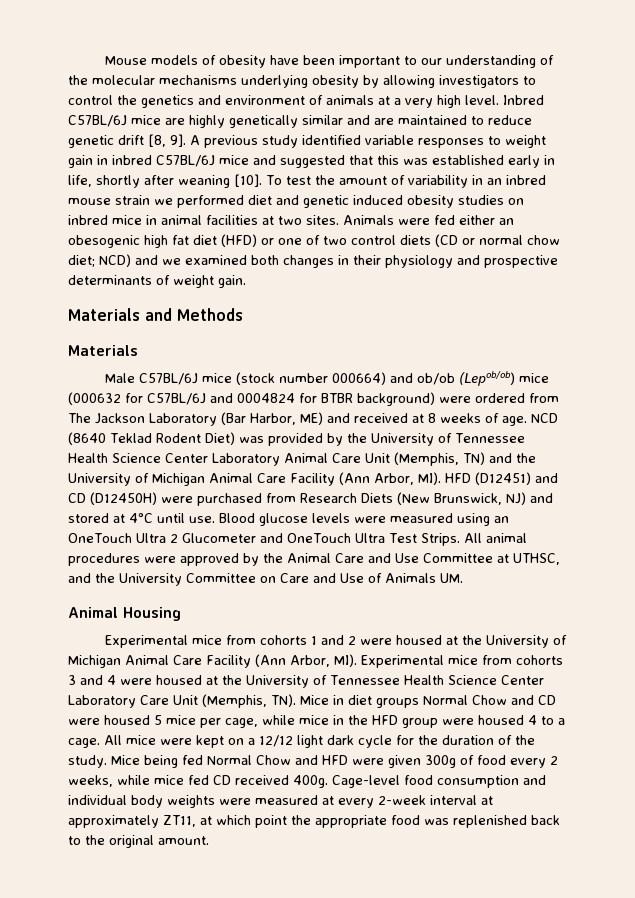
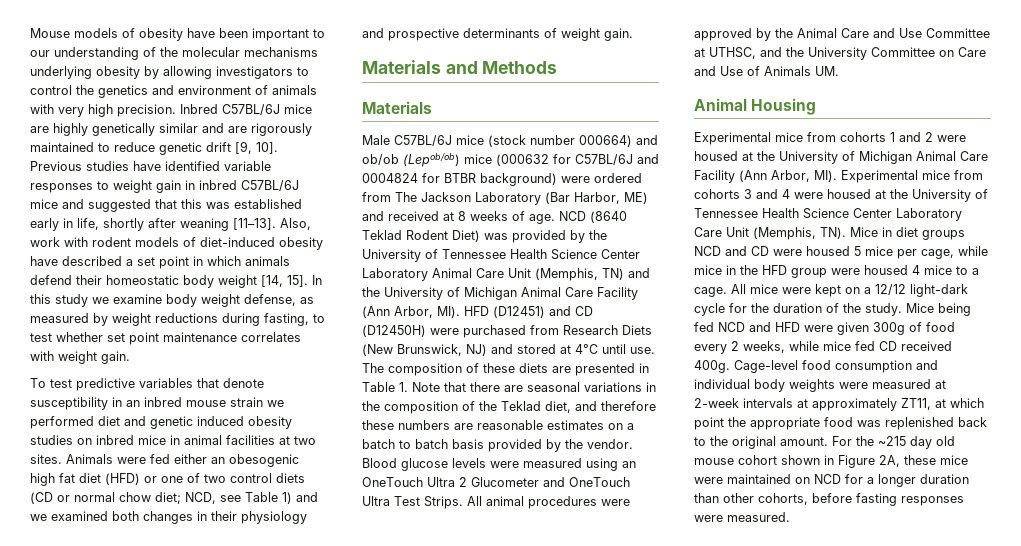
[378,96,401,105] at a -> [30,104,54,114] with
[465,95,499,105] level. -> [117,104,176,117] precision.
(394, 121) none -> [251,123,312,136] rigorously
[148,134,298,148] [8, 9]. A previous study -> [235,141,278,154] [30,161,161,171] [9, 10]. Previous studies have
[234,174,468,188] [10]. To test the amount of variability -> [233,218,311,230] [30,237,323,250] [30,256,290,269] [30,275,322,288] [30,294,314,307] [30,313,325,326] [30,332,301,345] [30,351,130,364] [30,378,264,391] [30,397,108,410] [11–13]. Also, work with rodent models of diet-induced obesity have described a set point in which animals defend their homeostatic body weight [14, 15]. In this study we examine body weight defense, as measured by weight reductions during fasting, to test whether set point maintenance correlates with weight gain. // To test predictive variables that denote susceptibility
[99,254,131,267] NCD) -> [185,492,292,504] NCD, see Table 1)
(215, 519) none -> [362,363,649,376] [362,382,656,392] [362,401,656,414] [362,420,634,430] [362,439,633,452] The composition of these diets are presented in Table 1. Note that there are seasonal variations in the composition of the Teklad diet, and therefore these numbers are reasonable estimates on a batch to batch basis provided by the vendor.
[423,695,507,705] Normal Chow -> [694,246,721,256] NCD
(537, 720) none -> [924,265,952,275] mice
[297,735,354,748] light dark -> [910,284,968,297] light-dark
[207,755,291,765] Normal Chow -> [718,322,745,332] NCD
[338,795,477,808] every 2-week interval -> [694,398,793,408] 2-week intervals
(209, 840) none -> [832,436,955,449] [694,455,968,468] [694,474,969,487] [694,493,964,506] [694,512,790,522] For the ~215 day old mouse cohort shown in Figure 2A, these mice were maintained on NCD for a longer duration than other cohorts, before fasting responses were measured.

